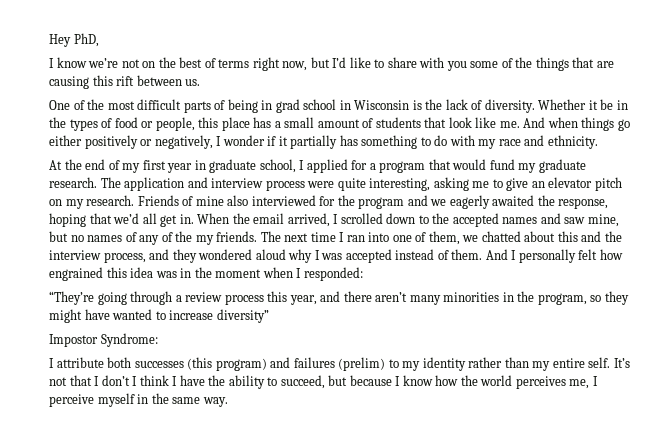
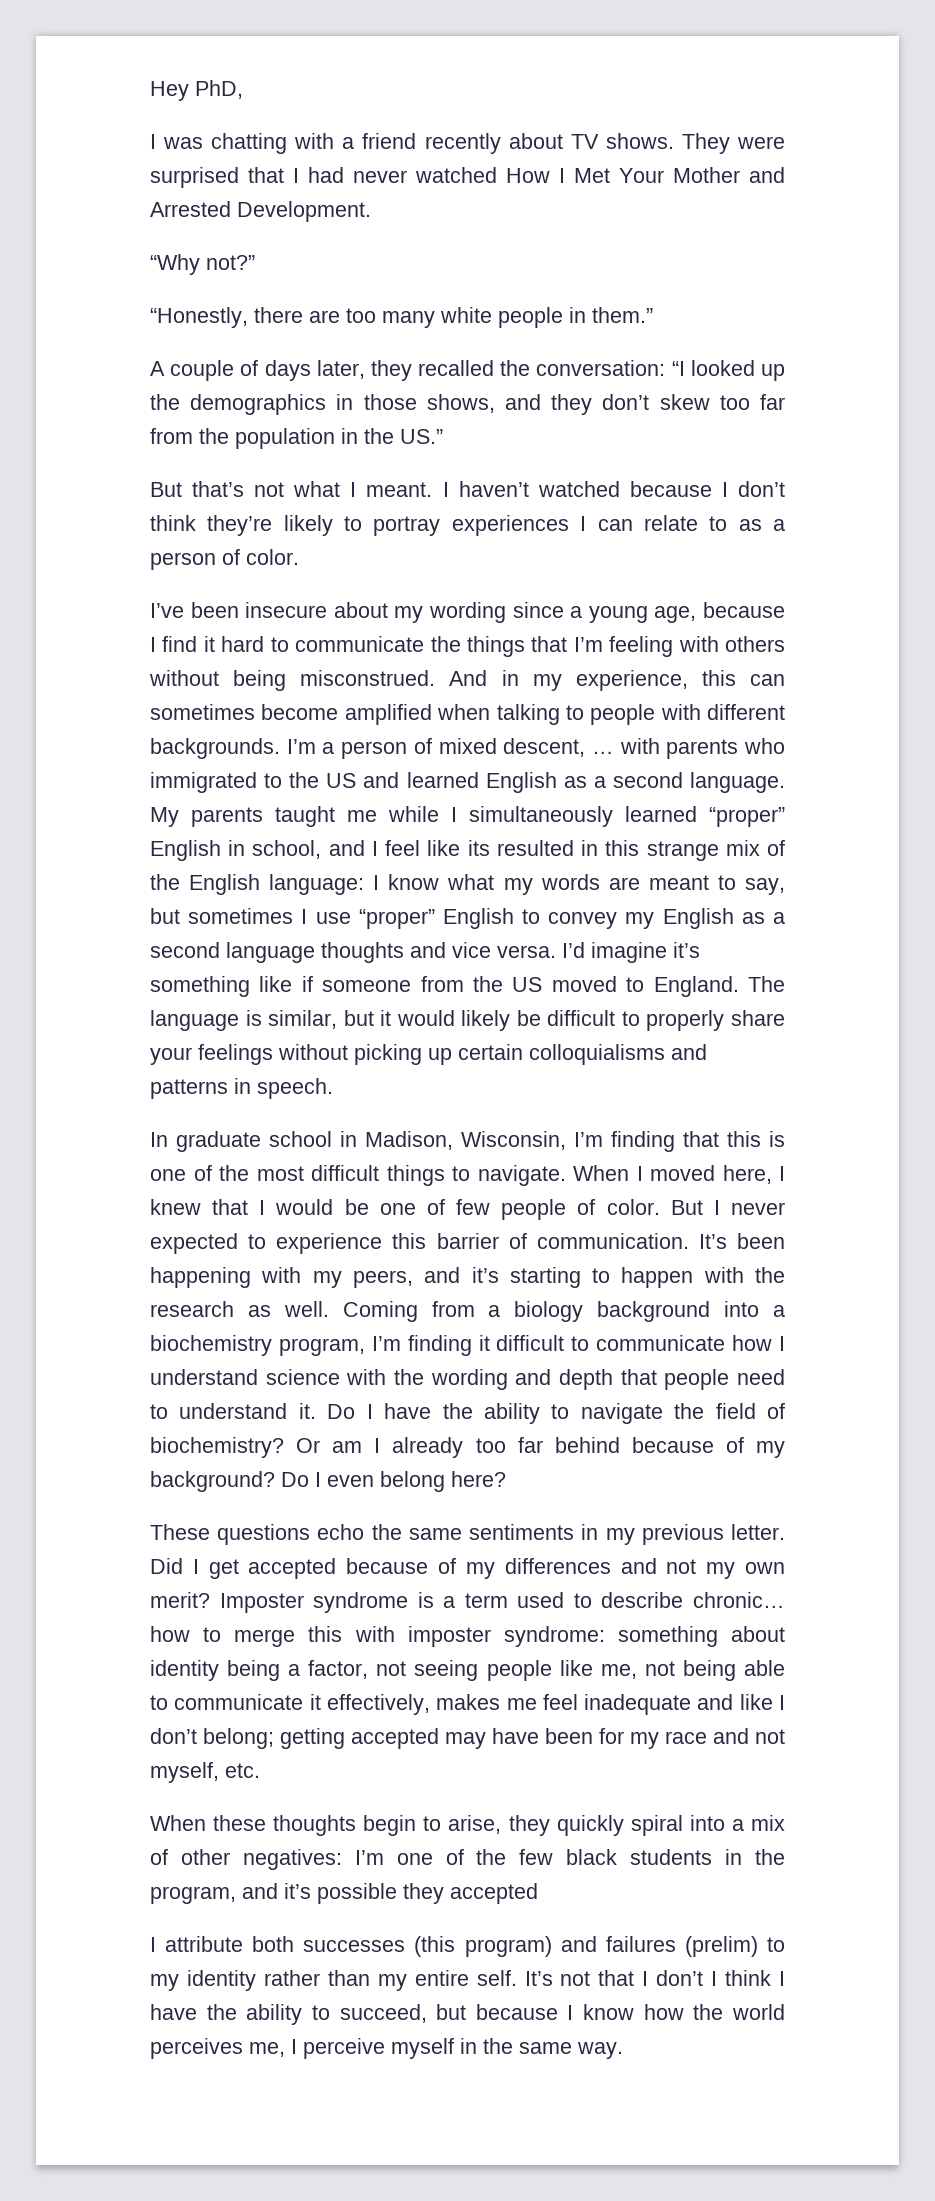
[56,57,614,71] [49,75,201,89] [49,99,628,113] [49,117,630,131] [49,135,598,149] [49,159,586,173] [49,177,622,191] [49,195,609,209] [49,213,619,227] [49,231,622,245] [49,249,623,263] [49,267,363,281] [49,291,629,305] [49,309,269,323] [49,333,158,347] know we’re not on the best of terms right now, but I’d like to share with you some of the things that are causing this rift between us. // One of the most difficult parts of being in grad school in Wisconsin is the lack of diversity. Whether it be in the types of food or people, this place has a small amount of students that look like me. And when things go either positively or negatively, I wonder if it partially has something to do with my race and ethnicity. // At the end of my first year in graduate school, I applied for a program that would fund my graduate research. The application and interview process were quite interesting, asking me to give an elevator pitch on my research. Friends of mine also interviewed for the program and we eagerly awaited the response, hoping that we’d all get in. When the email arrived, I scrolled down to the accepted names and saw mine, but no names of any of the my friends. The next time I ran into one of them, we chatted about this and the interview process, and they wondered aloud why I was accepted instead of them. And I personally felt how engrained this idea was in the moment when I responded: // “They’re going through a review process this year, and there aren’t many minorities in the program, so they might have wanted to increase diversity” // Impostor Syndrome: -> [163,133,785,154] [150,167,785,188] [150,201,371,222] [150,254,255,275] [150,307,653,328] [150,360,785,381] [150,394,785,415] [150,428,443,449] [150,481,785,497] [150,515,786,536] [150,549,299,570] [150,602,786,623] [150,636,785,657] [149,670,785,691] [150,704,785,725] [150,738,785,759] [150,772,786,793] [150,806,785,827] [150,840,785,861] [150,874,785,895] [150,908,785,929] [150,942,700,963] [150,976,785,997] [150,1010,785,1031] [150,1044,707,1065] [150,1078,333,1099] [150,1131,785,1152] [150,1165,785,1186] [150,1199,785,1220] [150,1233,785,1254] [150,1267,785,1288] [150,1301,786,1322] [150,1335,786,1356] [150,1369,785,1390] [150,1403,785,1424] [150,1437,786,1458] [150,1471,506,1492] [150,1524,785,1545] [150,1558,786,1579] [150,1592,785,1613] [150,1626,785,1647] [150,1660,785,1681] [150,1694,785,1715] [150,1728,785,1749] [150,1762,260,1783] [150,1815,785,1836] [150,1849,785,1870] [150,1883,538,1904] was chatting with a friend recently about TV shows. They were surprised that I had never watched How I Met Your Mother and Arrested Development. // “Why not?” // “Honestly, there are too many white people in them.” // A couple of days later, they recalled the conversation: “I looked up the demographics in those shows, and they don’t skew too far from the population in the US.” // But that’s not what I meant. I haven’t watched because I don’t think they’re likely to portray experiences I can relate to as a person of color. // I’ve been insecure about my wording since a young age, because I find it hard to communicate the things that I’m feeling with others without being misconstrued. And in my experience, this can sometimes become amplified when talking to people with different backgrounds. I’m a person of mixed descent, … with parents who immigrated to the US and learned English as a second language. My parents taught me while I simultaneously learned “proper” English in school, and I feel like its resulted in this strange mix of the English language: I know what my words are meant to say, but sometimes I use “proper” English to convey my English as a second language thoughts and vice versa. I’d imagine it’s something like if someone from the US moved to England. The language is similar, but it would likely be difficult to properly share your feelings without picking up certain colloquialisms and patterns in speech. // In graduate school in Madison, Wisconsin, I’m finding that this is one of the most difficult things to navigate. When I moved here, I knew that I would be one of few people of color. But I never expected to experience this barrier of communication. It’s been happening with my peers, and it’s starting to happen with the research as well. Coming from a biology background into a biochemistry program, I’m finding it difficult to communicate how I understand science with the wording and depth that people need to understand it. Do I have the ability to navigate the field of biochemistry? Or am I already too far behind because of my background? Do I even belong here? // These questions echo the same sentiments in my previous letter. Did I get accepted because of my differences and not my own merit? Imposter syndrome is a term used to describe chronic… how to merge this with imposter syndrome: something about identity being a factor, not seeing people like me, not being able to communicate it effectively, makes me feel inadequate and like I don’t belong; getting accepted may have been for my race and not myself, etc. // When these thoughts begin to arise, they quickly spiral into a mix of other negatives: I’m one of the few black students in the program, and it’s possible they accepted

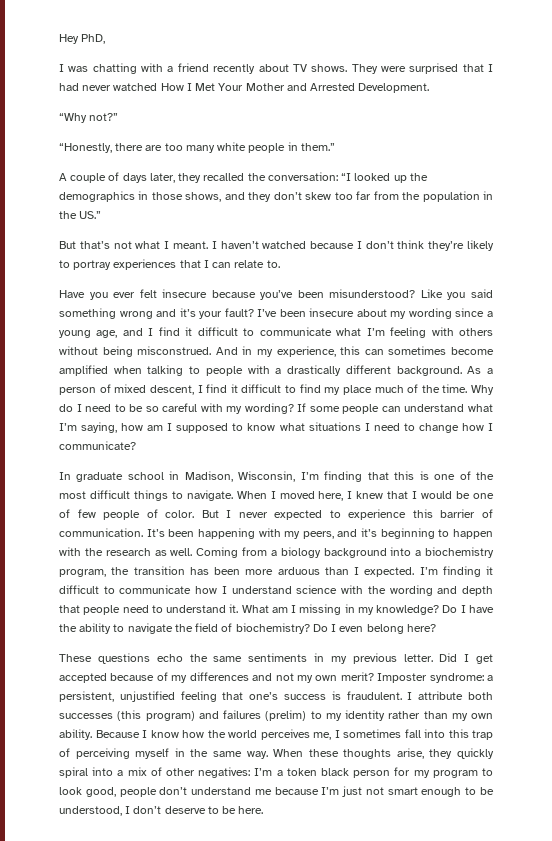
(569, 525) none -> [179,260,201,268] that
[709,516,786,531] [150,549,299,570] to as a person of color. // -> [266,260,280,268] [59,289,494,300] [59,308,254,319] to. // Have you ever felt insecure because you’ve been misunderstood? Like you said something wrong and it’s your fault?
[703,602,786,618] [150,636,568,657] because I find it hard to communicate the things that -> [122,327,362,336] and I find it difficult to communicate what
[707,704,785,720] [150,738,316,759] different backgrounds. I’m -> [275,365,482,376] a drastically different background. As
[591,738,785,759] [150,772,786,793] [150,806,785,827] [150,840,785,861] [150,874,785,895] [150,908,785,929] [150,942,700,963] [150,976,785,997] [150,1010,785,1031] [150,1044,707,1065] [150,1078,333,1099] … with parents who immigrated to the US and learned English as a second language. My parents taught me while I simultaneously learned “proper” English in school, and I feel like its resulted in this strange mix of the English language: I know what my words are meant to say, but sometimes I use “proper” English to convey my English as a second language thoughts and vice versa. I’d imagine it’s something like if someone from the US moved to England. The language is similar, but it would likely be difficult to properly share your feelings without picking up certain colloquialisms and patterns in speech. -> [197,384,494,395] [59,403,494,414] [59,422,493,433] [59,441,136,450] I find it difficult to find my place much of the time. Why do I need to be so careful with my wording? If some people can understand what I’m saying, how am I supposed to know what situations I need to change how I communicate?
[509,1267,581,1288] starting -> [380,528,435,539] beginning
(365, 1347) none -> [111,566,415,577] the transition has been more arduous than I expected.
(316, 1411) none -> [241,604,440,615] What am I missing in my knowledge?
[296,1437,786,1458] [150,1471,275,1492] Or am I already too far behind because of my background? -> (310, 628) none
[313,1592,785,1613] [150,1626,785,1647] [150,1660,785,1681] [150,1694,785,1715] [150,1728,785,1749] [150,1762,260,1783] [150,1815,785,1836] [150,1849,785,1870] [150,1883,538,1904] syndrome is a term used to describe chronic… how to merge this with imposter syndrome: something about identity being a factor, not seeing people like me, not being able to communicate it effectively, makes me feel inadequate and like I don’t belong; getting accepted may have been for my race and not myself, etc. // When these thoughts begin to arise, they quickly spiral into a mix of other negatives: I’m one of the few black students in the program, and it’s possible they accepted // -> [429,673,494,683] [59,691,402,702] syndrome: a persistent, unjustified feeling that one’s success is fraudulent.
[414,1970,786,1986] [150,2004,558,2025] entire self. It’s not that I don’t I think I have the ability to succeed, but because -> [471,713,493,719] [59,729,140,740] own ability. Because
[303,2038,385,2059] perceive -> [343,729,493,740] [59,748,130,759] sometimes fall into this trap of perceiving
(623, 2050) none -> [273,748,494,759] [59,767,493,778] [59,786,495,797] [59,806,264,816] When these thoughts arise, they quickly spiral into a mix of other negatives: I’m a token black person for my program to look good, people don’t understand me because I’m just not smart enough to be understood, I don’t deserve to be here.

